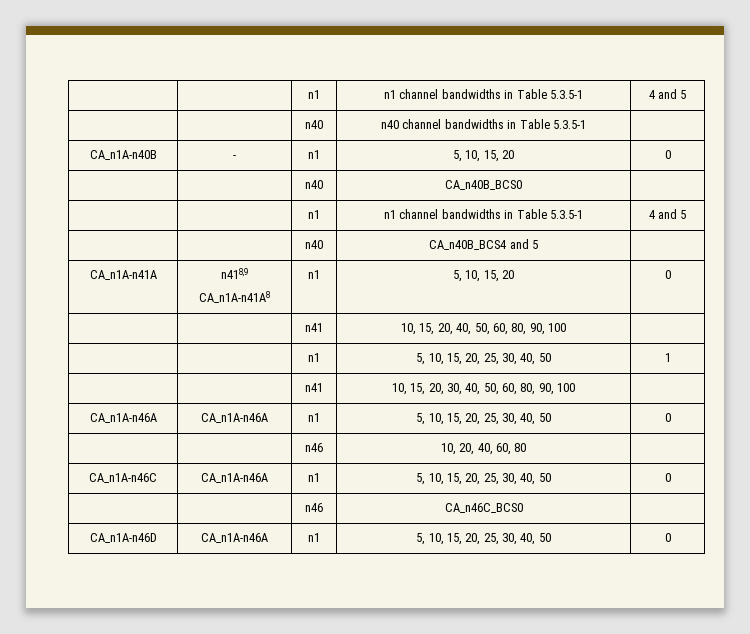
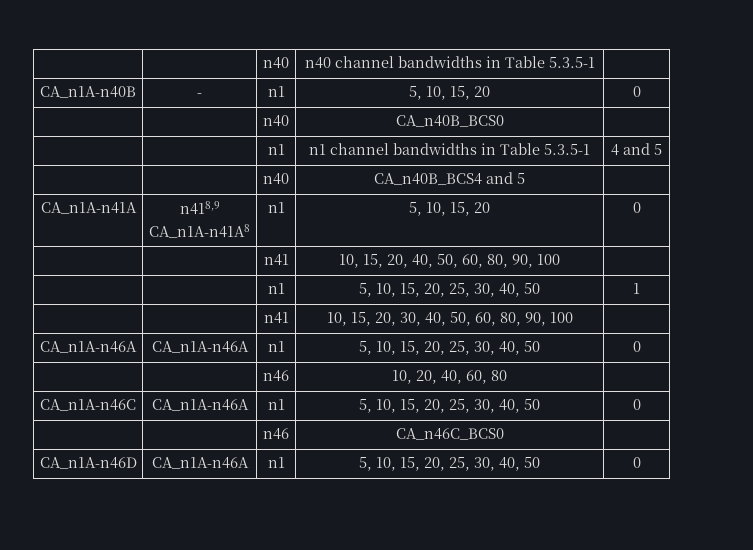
[308,90,320,99] [384,89,583,99] [648,89,687,99] | | n1 | n1 channel bandwidths in Table 5.3.5-1 | 4 and 5 // | -> (263, 63) |

